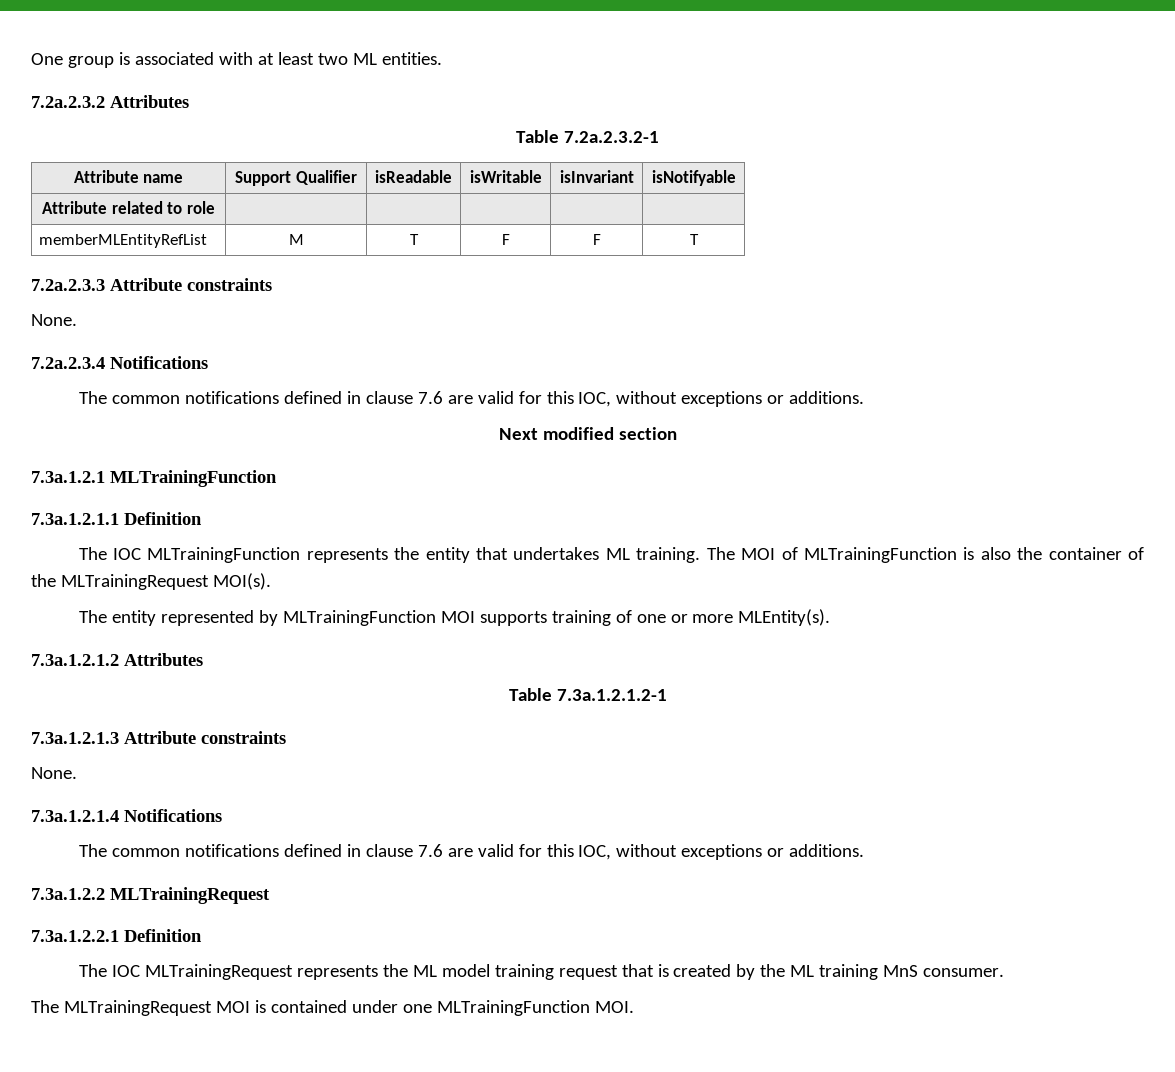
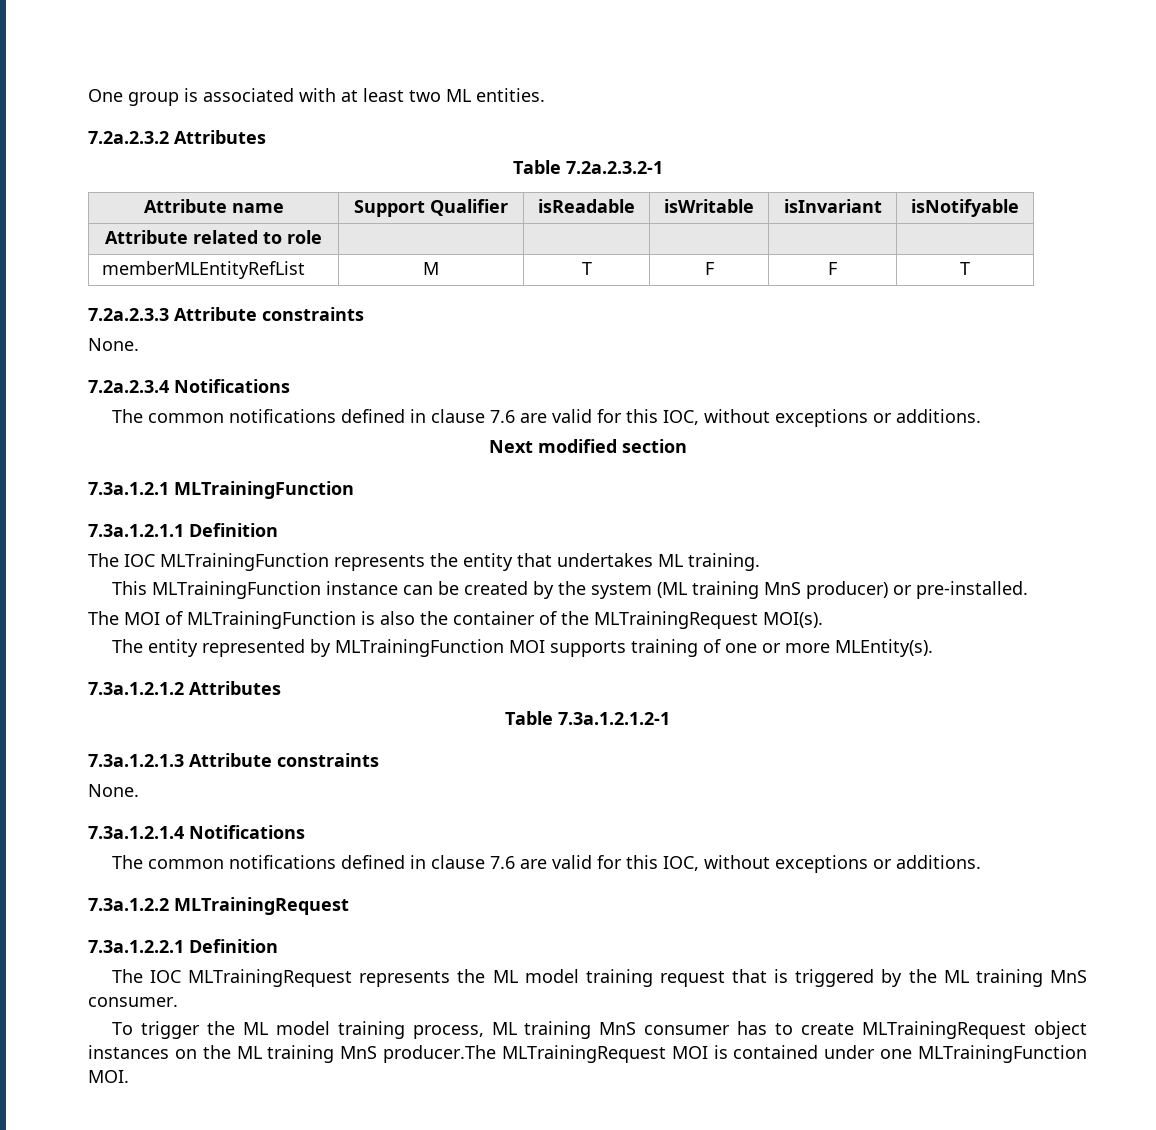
(701, 555) none -> [111,581,1028,599] // This MLTrainingFunction instance can be created by the system (ML training MnS producer) or pre-installed. //
[673,964,732,977] created -> [795,969,875,987] triggered
[31,1000,59,1013] The -> [111,1021,1087,1039] [88,1045,497,1063] To trigger the ML model training process, ML training MnS consumer has to create MLTrainingRequest object instances on the ML training MnS producer.The

